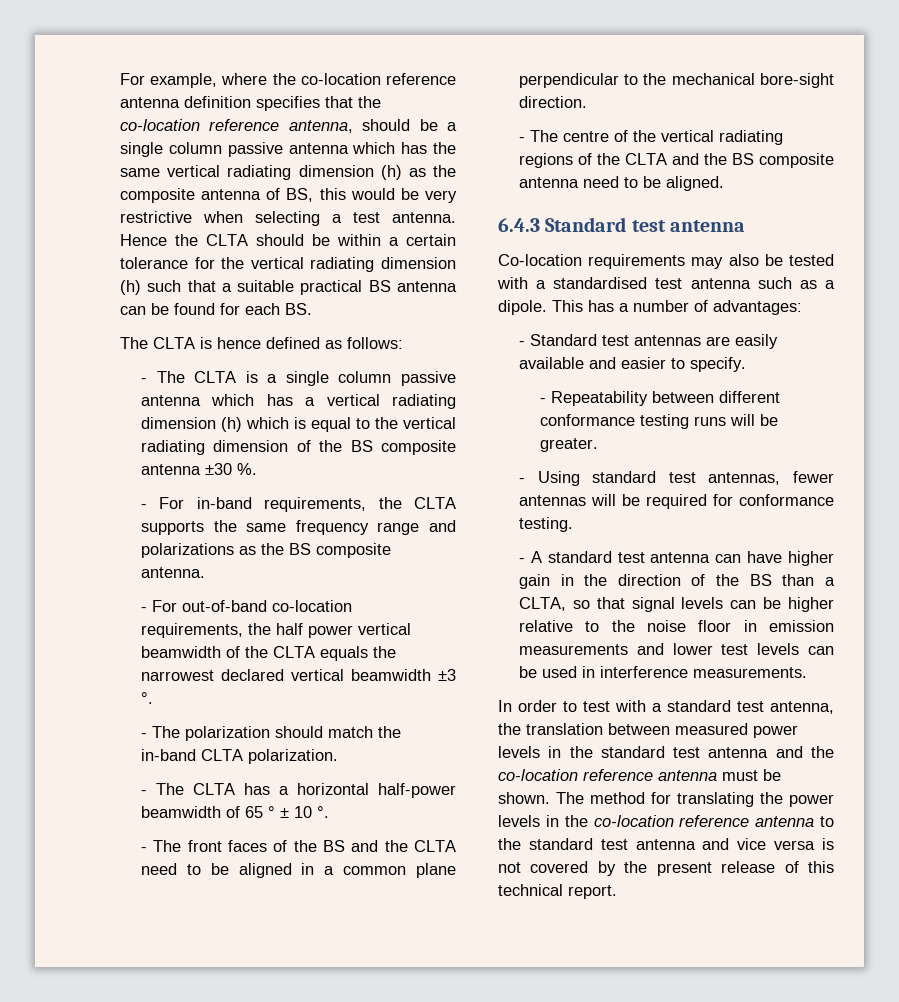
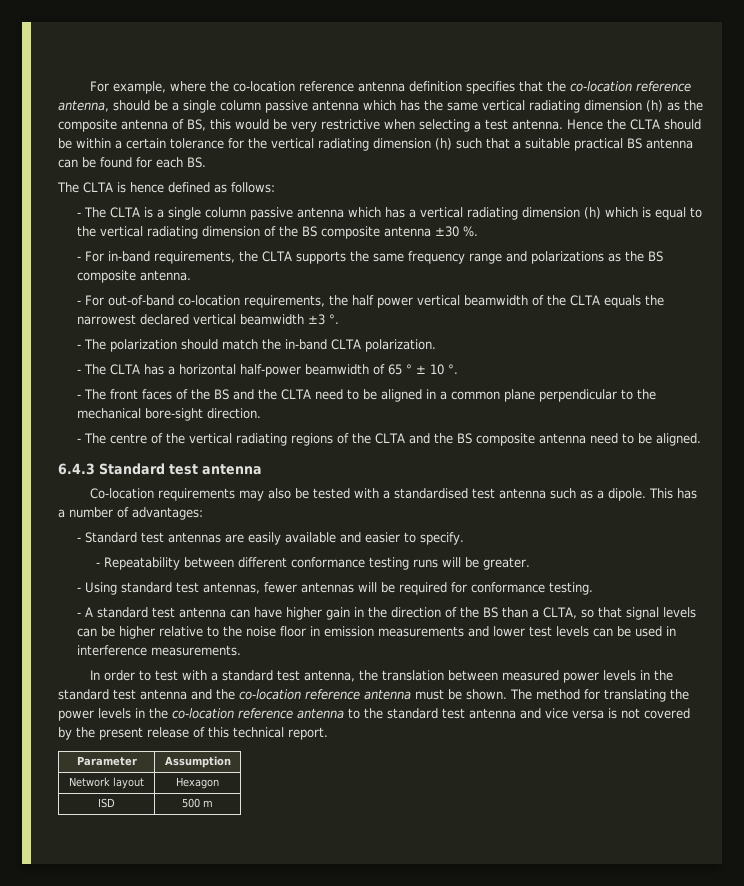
(617, 892) none -> [76,756,137,766] [164,756,231,768] [69,777,144,789] [176,777,219,789] [98,798,115,808] [182,798,213,808] // Parameter | Assumption // Network layout | Hexagon // ISD | 500 m

